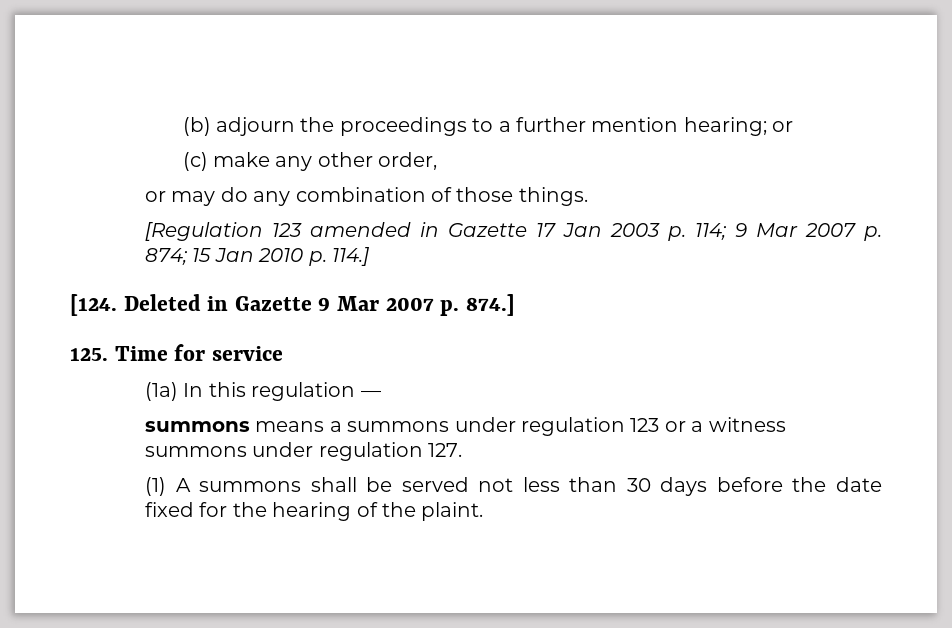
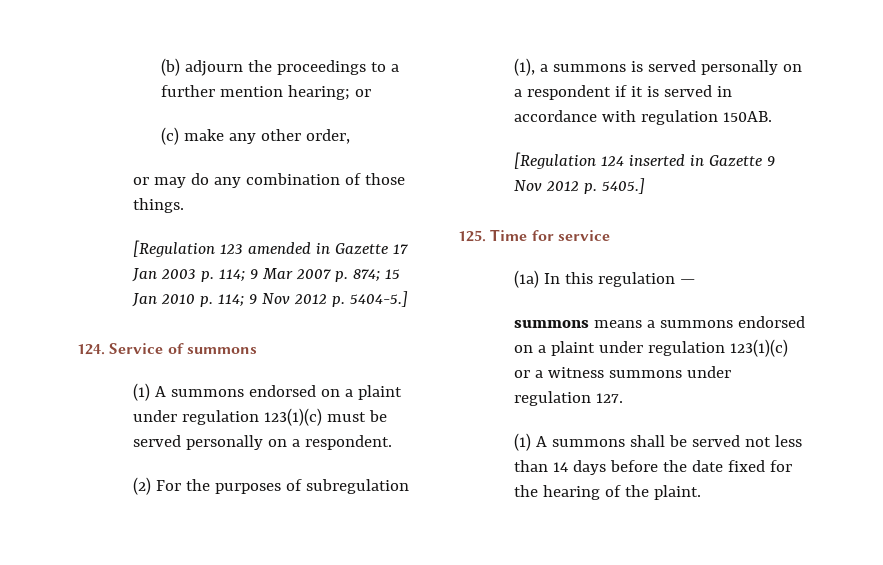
[332,247,371,266] [70,294,515,316] 114.] // [124. Deleted in Gazette 9 Mar 2007 p. 874.] -> [218,291,409,307] [77,343,257,355] [133,383,403,401] [133,408,388,426] [133,435,393,450] [133,477,410,495] [514,58,803,76] [514,85,733,100] [514,110,773,125] [514,152,776,169] [514,178,646,194] 114; 9 Nov 2012 p. 5404-5.] // 124. Service of summons // (1) A summons endorsed on a plaint under regulation 123(1)(c) must be served personally on a respondent. // (2) For the purposes of subregulation (1), a summons is served personally on a respondent if it is served in accordance with regulation 150AB. // [Regulation 124 inserted in Gazette 9 Nov 2012 p. 5405.]
[454,417,660,436] under regulation 123 -> [738,316,806,328] [514,339,789,357] endorsed on a plaint under regulation 123(1)(c)
[626,478,651,492] 30 -> [553,462,569,472] 14

